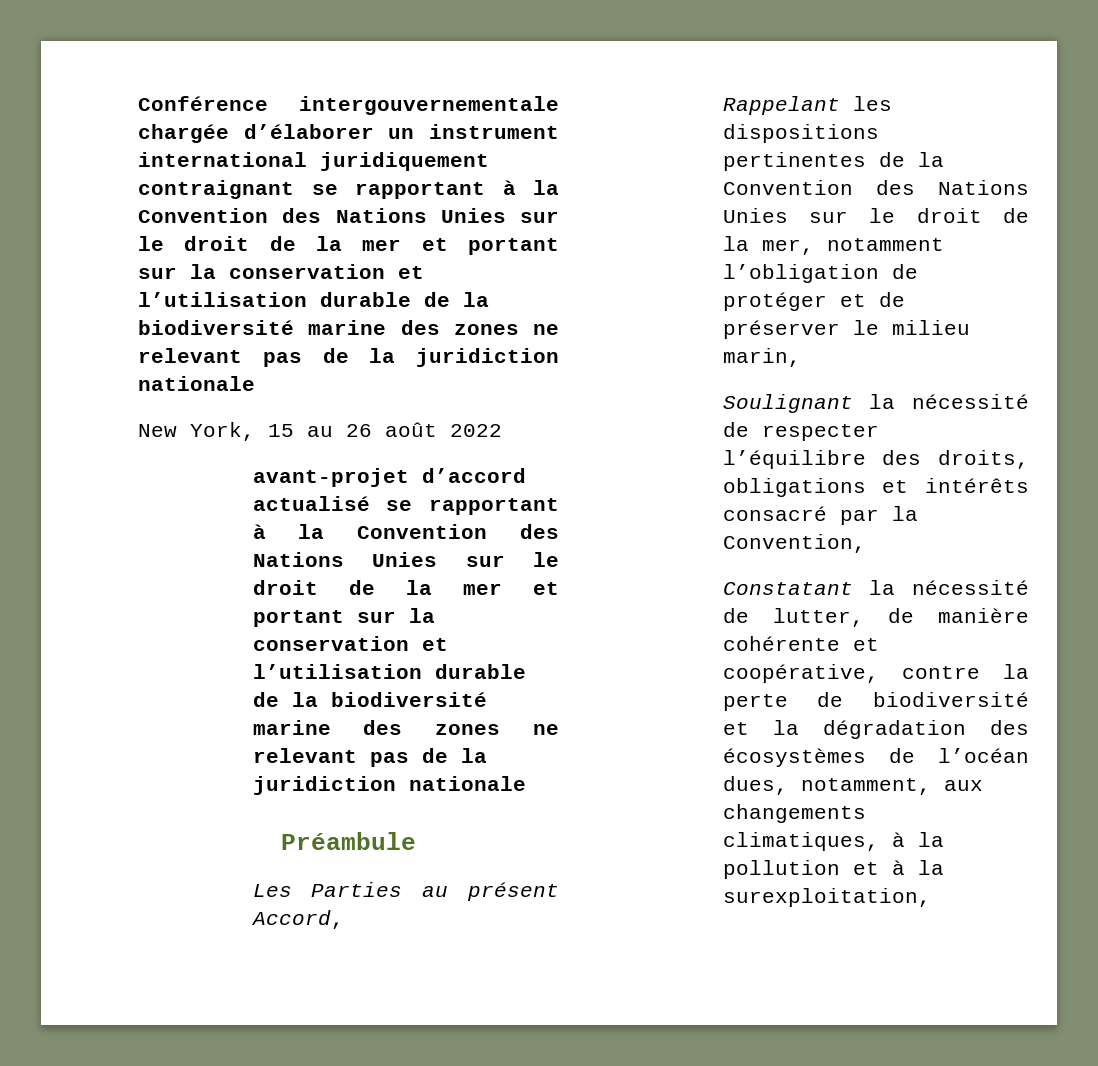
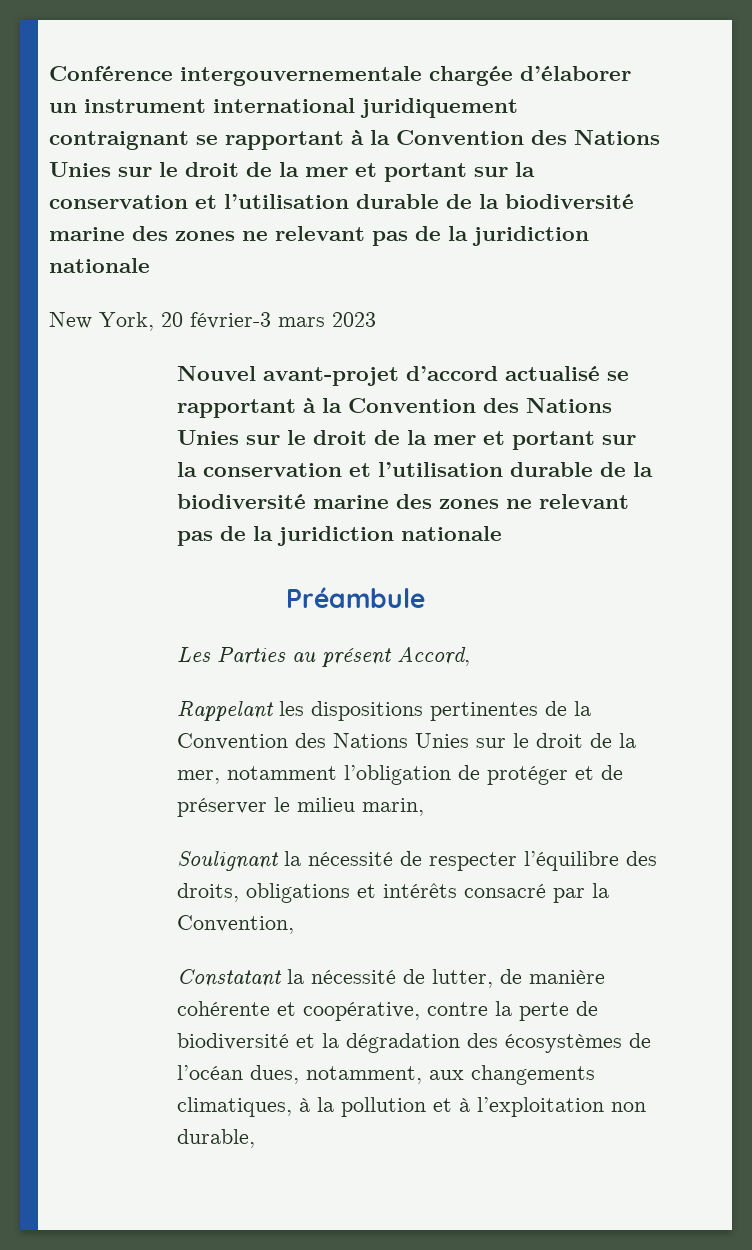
[268,422,502,437] 15 au 26 août 2022 // -> [161,312,376,329] [177,366,257,381] 20 février-3 mars 2023 // Nouvel
[917,860,944,875] [722,888,931,907] la surexploitation, -> [477,1097,647,1117] [177,1129,256,1148] l’exploitation non durable,

